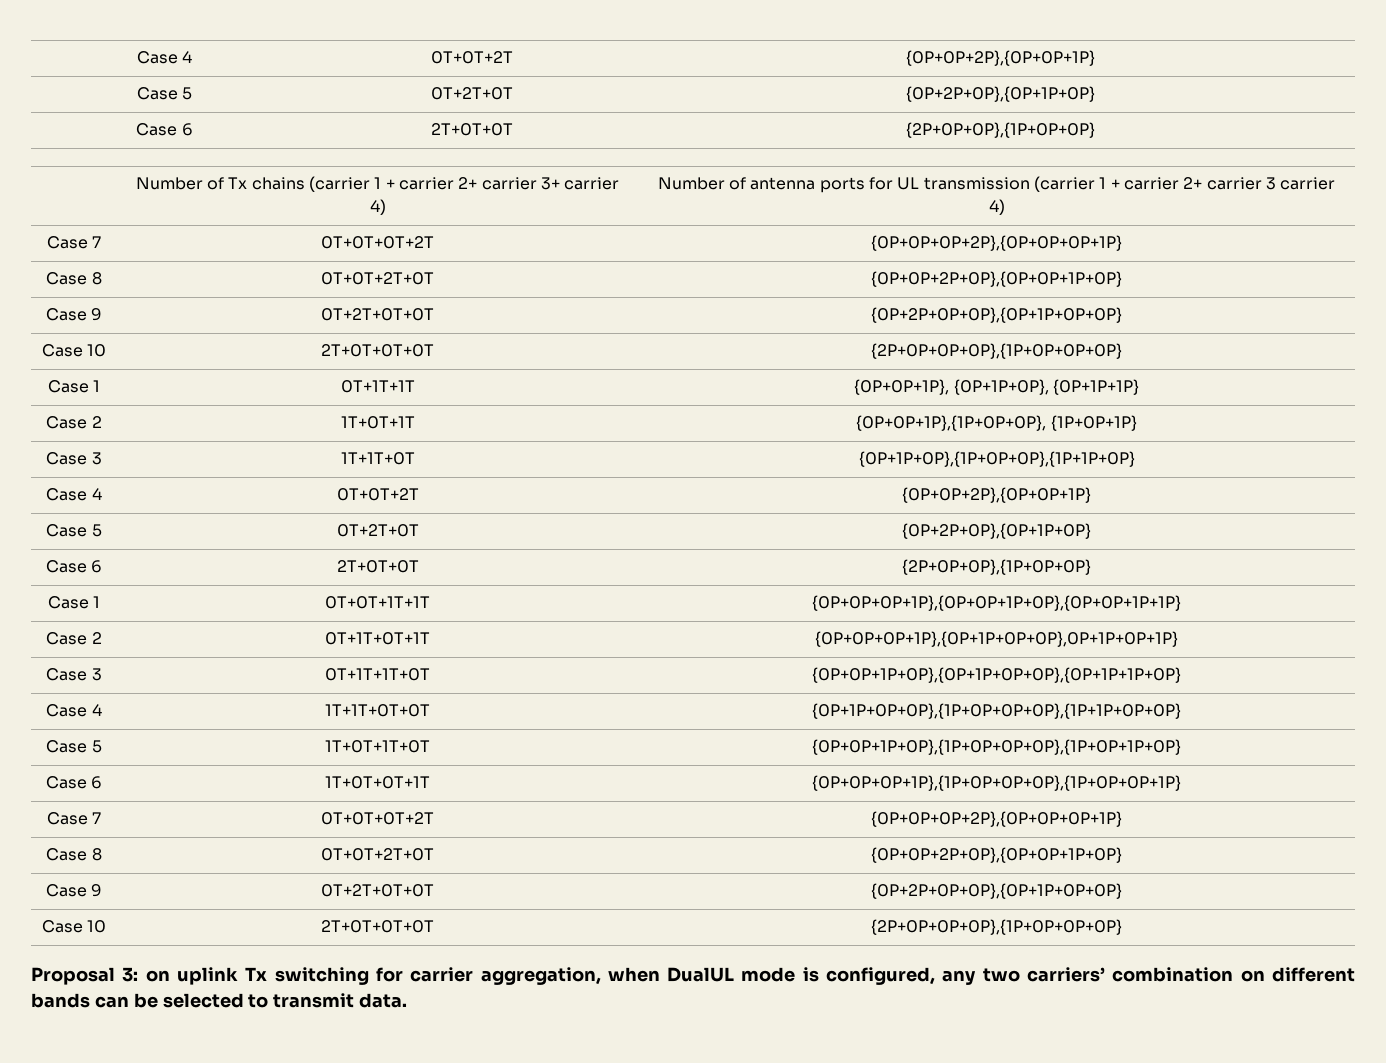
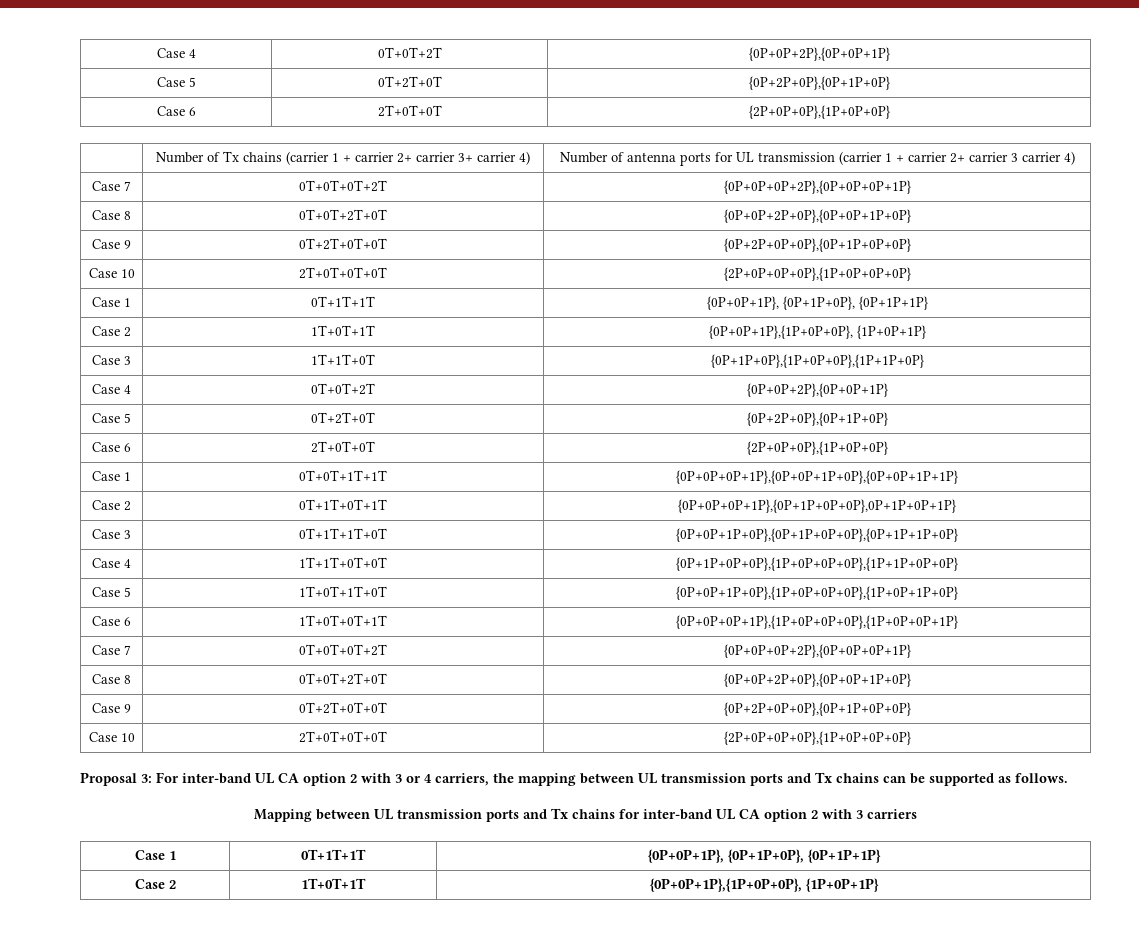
[145,967,1355,985] [31,993,408,1008] on uplink Tx switching for carrier aggregation, when DualUL mode is configured, any two carriers’ combination on different bands can be selected to transmit data. -> [156,772,1068,786] [254,808,917,822] [134,850,176,860] [301,849,366,860] [647,849,881,863] [134,879,176,889] [301,878,366,889] [649,878,879,892] For inter-band UL CA option 2 with 3 or 4 carriers, the mapping between UL transmission ports and Tx chains can be supported as follows. // Mapping between UL transmission ports and Tx chains for inter-band UL CA option 2 with 3 carriers // Case 1 | 0T+1T+1T | {0P+0P+1P}, {0P+1P+0P}, {0P+1P+1P} // Case 2 | 1T+0T+1T | {0P+0P+1P},{1P+0P+0P}, {1P+0P+1P}

